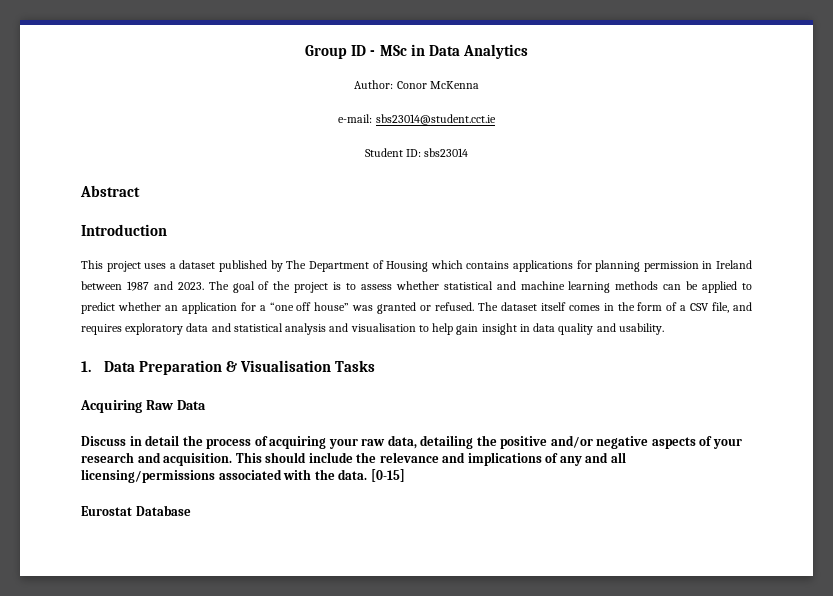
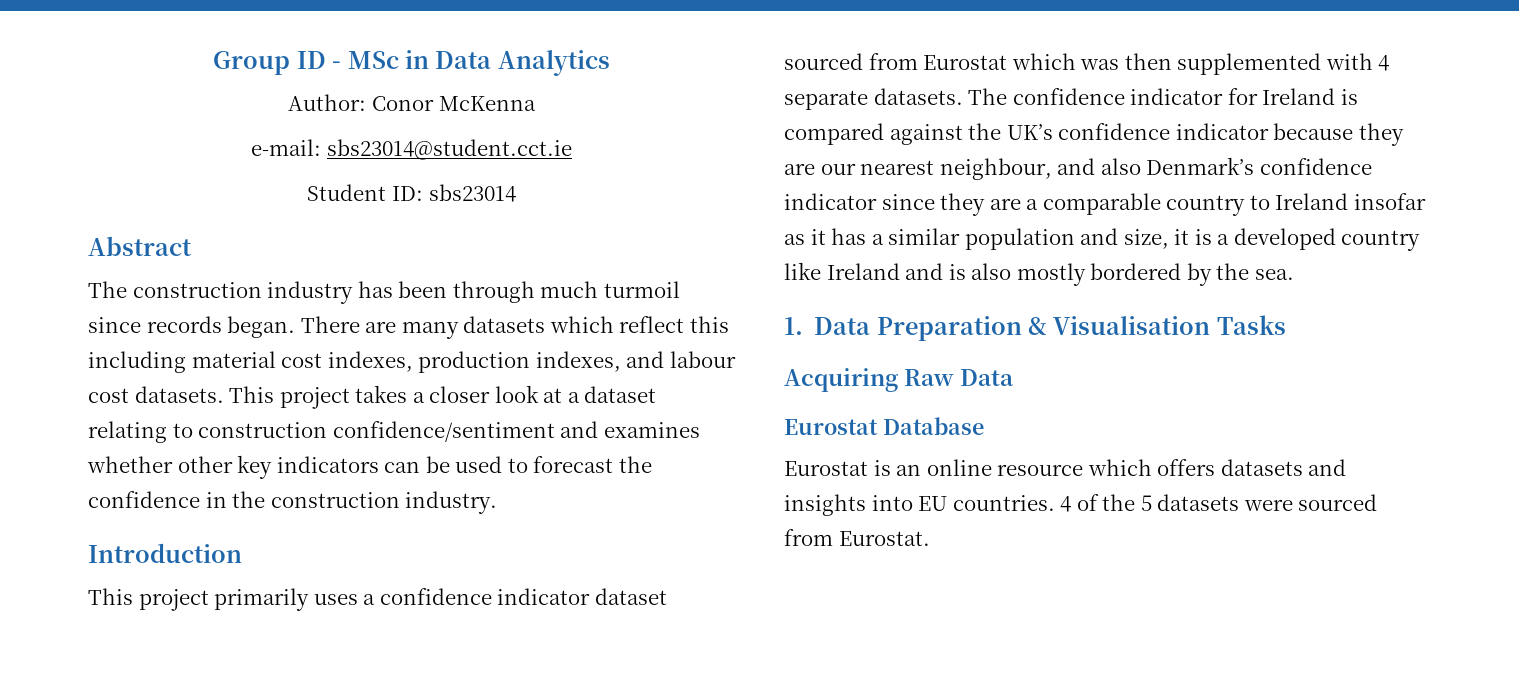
(140, 191) none -> [88,281,680,304] [88,316,729,339] [88,351,736,373] [88,385,657,409] [88,421,700,443] [87,455,652,479] [88,491,498,514] // The construction industry has been through much turmoil since records began. There are many datasets which reflect this including material cost indexes, production indexes, and labour cost datasets. This project takes a closer look at a dataset relating to construction confidence/sentiment and examines whether other key indicators can be used to forecast the confidence in the construction industry.
(141, 266) none -> [214,588,310,611] primarily
[179,260,752,272] [81,281,753,293] [81,302,752,314] [81,323,664,335] dataset published by The Department of Housing which contains applications for planning permission in Ireland between 1987 and 2023. The goal of the project is to assess whether statistical and machine learning methods can be applied to predict whether an application for a “one off house” was granted or refused. The dataset itself comes in the form of a CSV file, and requires exploratory data and statistical analysis and visualisation to help gain insight in data quality and usability. -> [379,588,667,605] [784,53,1390,75] [784,88,1358,110] [784,123,1404,146] [784,157,1372,180] [784,193,1426,216] [784,228,1421,251] [784,262,1294,286] confidence indicator dataset sourced from Eurostat which was then supplemented with 4 separate datasets. The confidence indicator for Ireland is compared against the UK’s confidence indicator because they are our nearest neighbour, and also Denmark’s confidence indicator since they are a comparable country to Ireland insofar as it has a similar population and size, it is a developed country like Ireland and is also mostly bordered by the sea.
[81,435,742,449] [81,452,626,466] [81,469,405,483] [81,505,191,516] Discuss in detail the process of acquiring your raw data, detailing the positive and/or negative aspects of your research and acquisition. This should include the relevance and implications of any and all licensing/permissions associated with the data. [0-15] // Eurostat Database -> [784,417,984,435] [784,459,1347,476] [784,494,1378,516] [784,529,930,546] Eurostat Database // Eurostat is an online resource which offers datasets and insights into EU countries. 4 of the 5 datasets were sourced from Eurostat.

